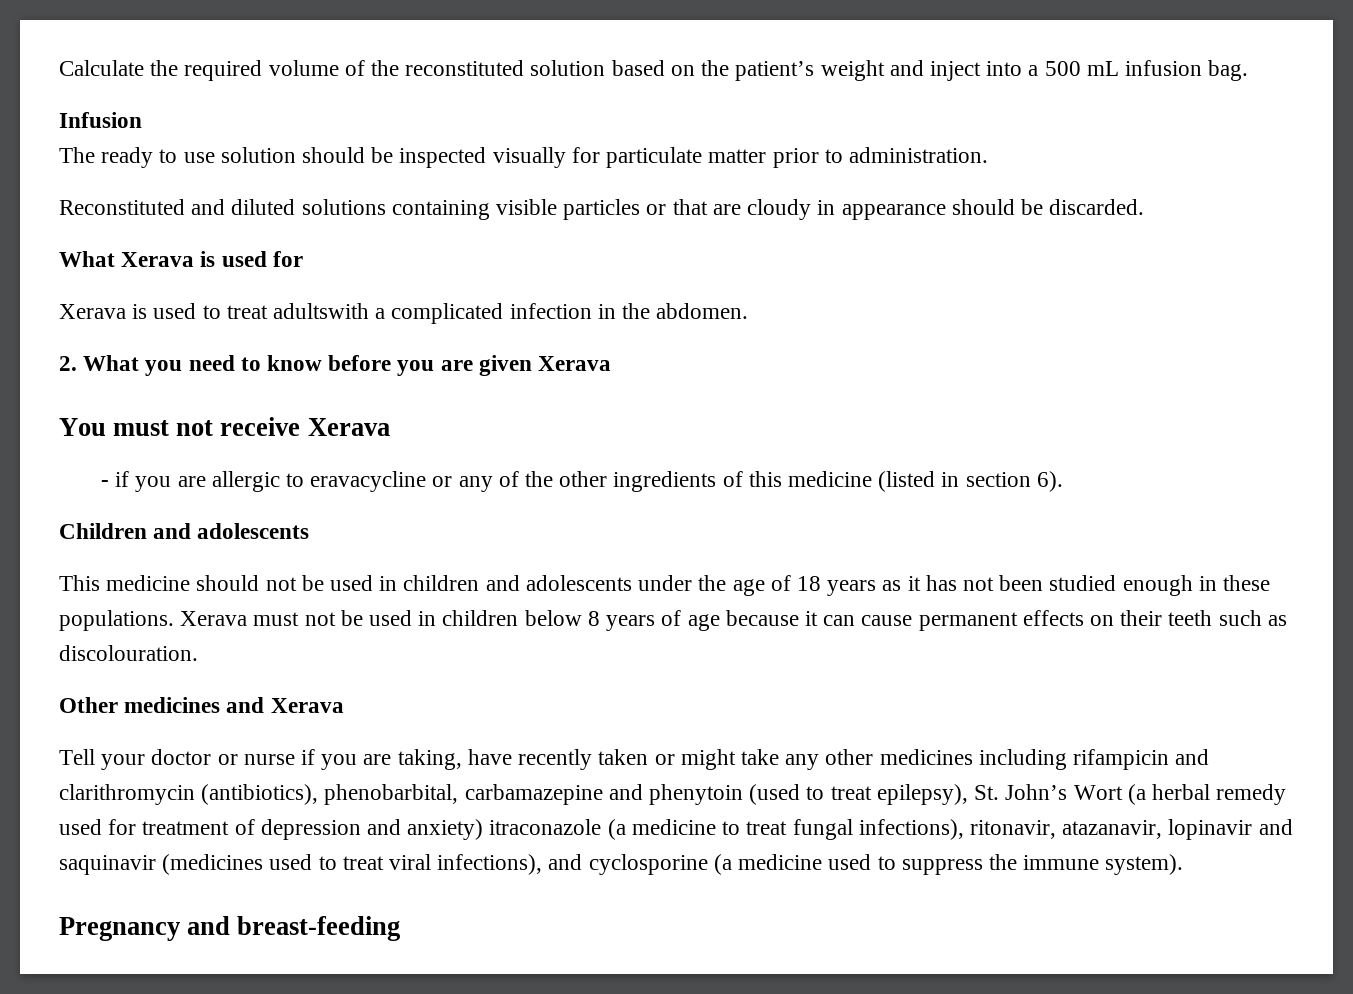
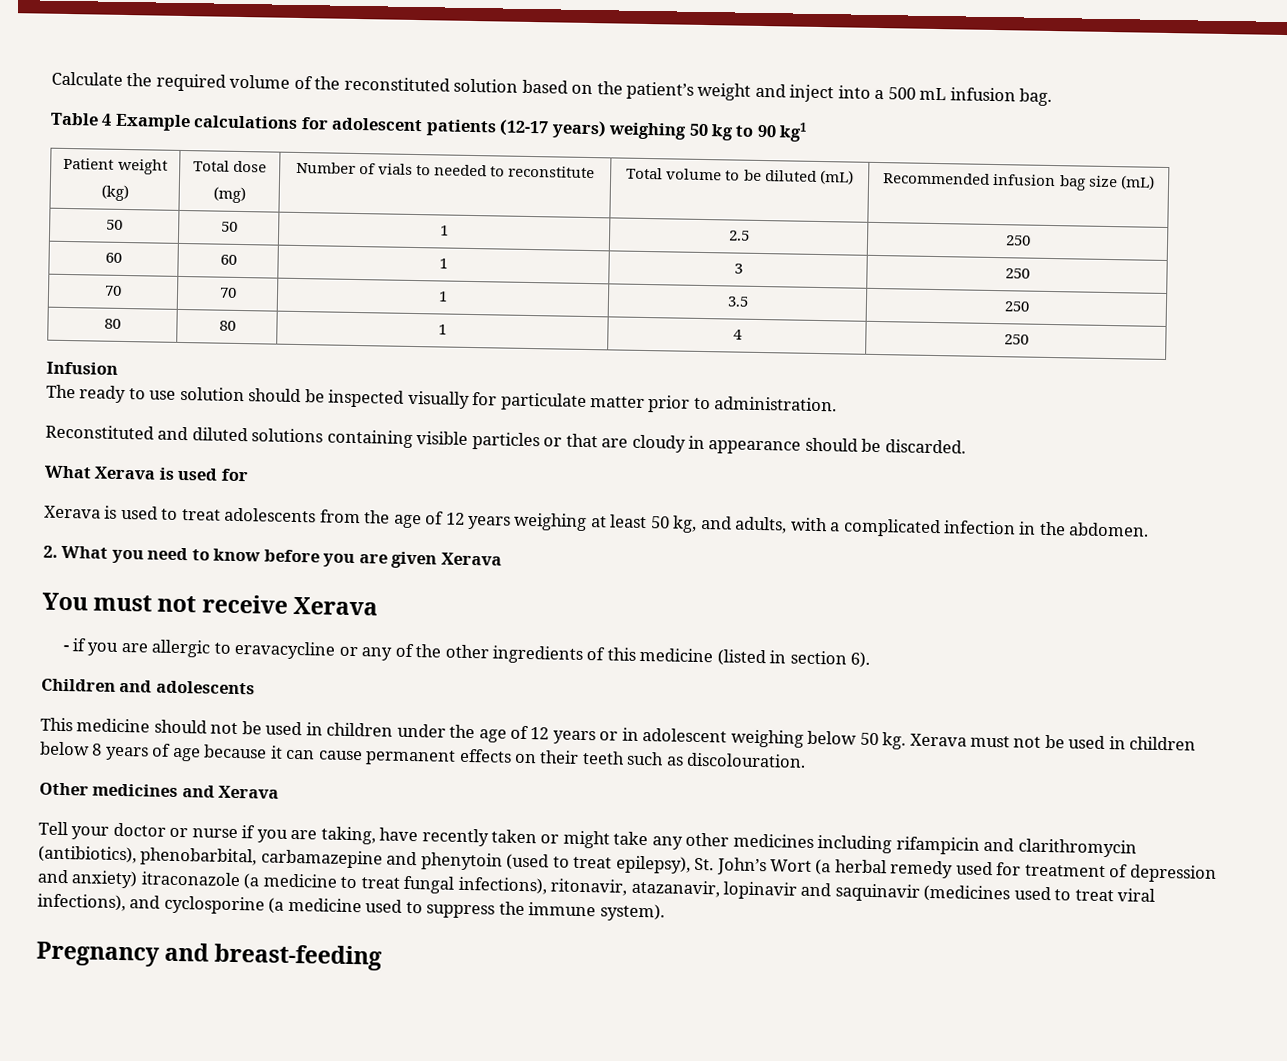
(1249, 70) none -> [50,112,808,142] [63,157,168,175] [100,184,129,202] [192,160,268,173] [212,186,246,204] [295,161,596,179] [626,167,854,185] [883,172,1155,191] [106,219,123,230] [220,221,238,232] [439,225,449,236] [728,230,750,241] [1004,235,1031,246] [105,252,122,263] [219,254,237,265] [438,258,448,269] [733,263,743,274] [1004,268,1030,279] [104,285,122,296] [218,287,237,298] [437,291,448,302] [726,296,749,307] [1003,301,1030,312] [104,318,121,329] [218,320,236,331] [437,324,447,335] [732,329,743,340] [1003,334,1029,345] // Table 4 Example calculations for adolescent patients (12-17 years) weighing 50 kg to 90 kg1 // Patient weight // (kg) | Total dose // (mg) | Number of vials to needed to reconstitute | Total volume to be diluted (mL) | Recommended infusion bag size (mL) // 50 | 50 | 1 | 2.5 | 250 // 60 | 60 | 1 | 3 | 250 // 70 | 70 | 1 | 3.5 | 250 // 80 | 80 | 1 | 4 | 250
[273,303,370,319] adultswith -> [224,507,828,534] adolescents from the age of 12 years weighing at least 50 kg, and adults, with
[485,575,632,591] and adolescents -> (394, 729) none
[796,575,1271,596] [59,610,174,631] 18 years as it has not been studied enough in these populations. -> [530,727,907,750] 12 years or in adolescent weighing below 50 kg.

